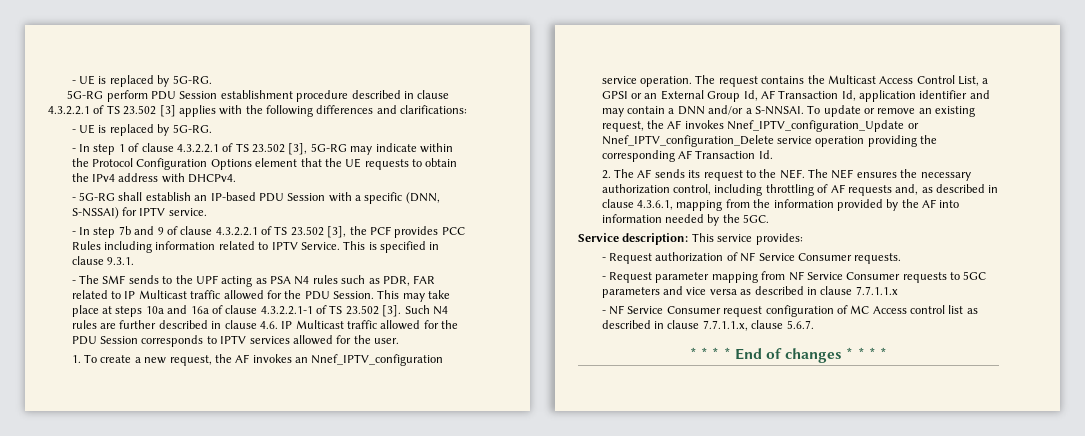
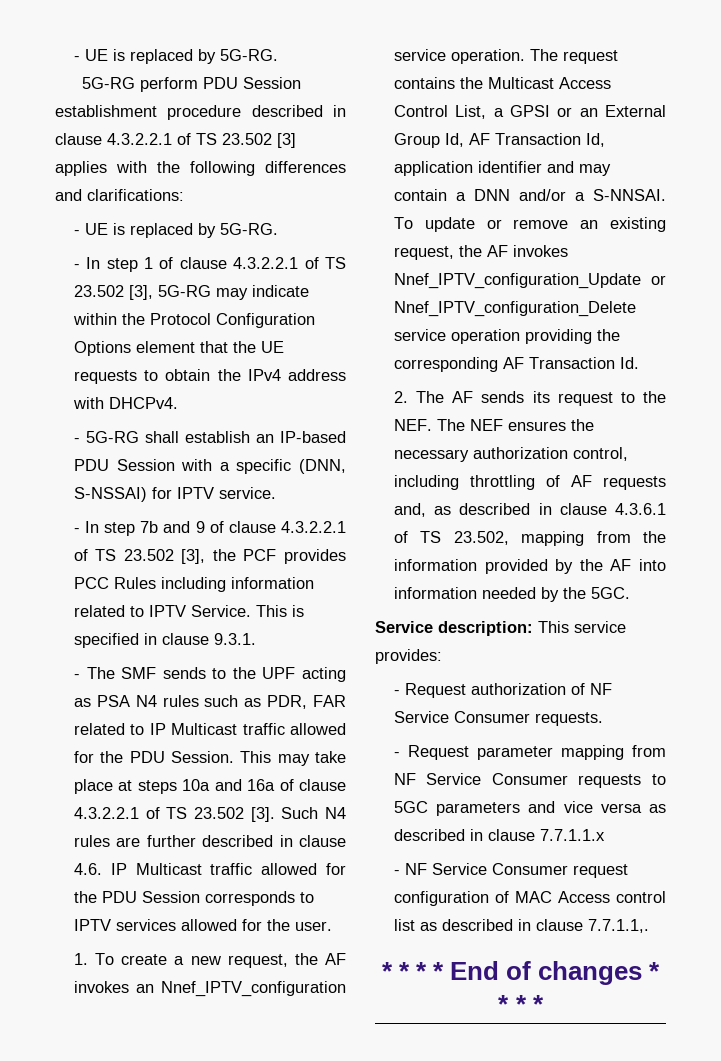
[260,306,313,315] 4.3.2.2.1-1 -> [73,807,139,819] 4.3.2.2.1
[637,200,674,210] 4.3.6.1, -> [615,503,666,515] [393,531,509,545] 4.3.6.1 of TS 23.502,
[850,305,870,314] MC -> [514,891,552,903] MAC
[702,320,814,331] 7.7.1.1.x, clause 5.6.7. -> [587,919,649,933] 7.7.1.1,.

